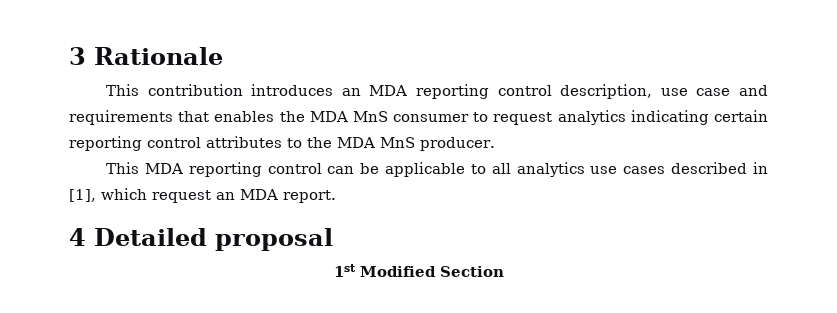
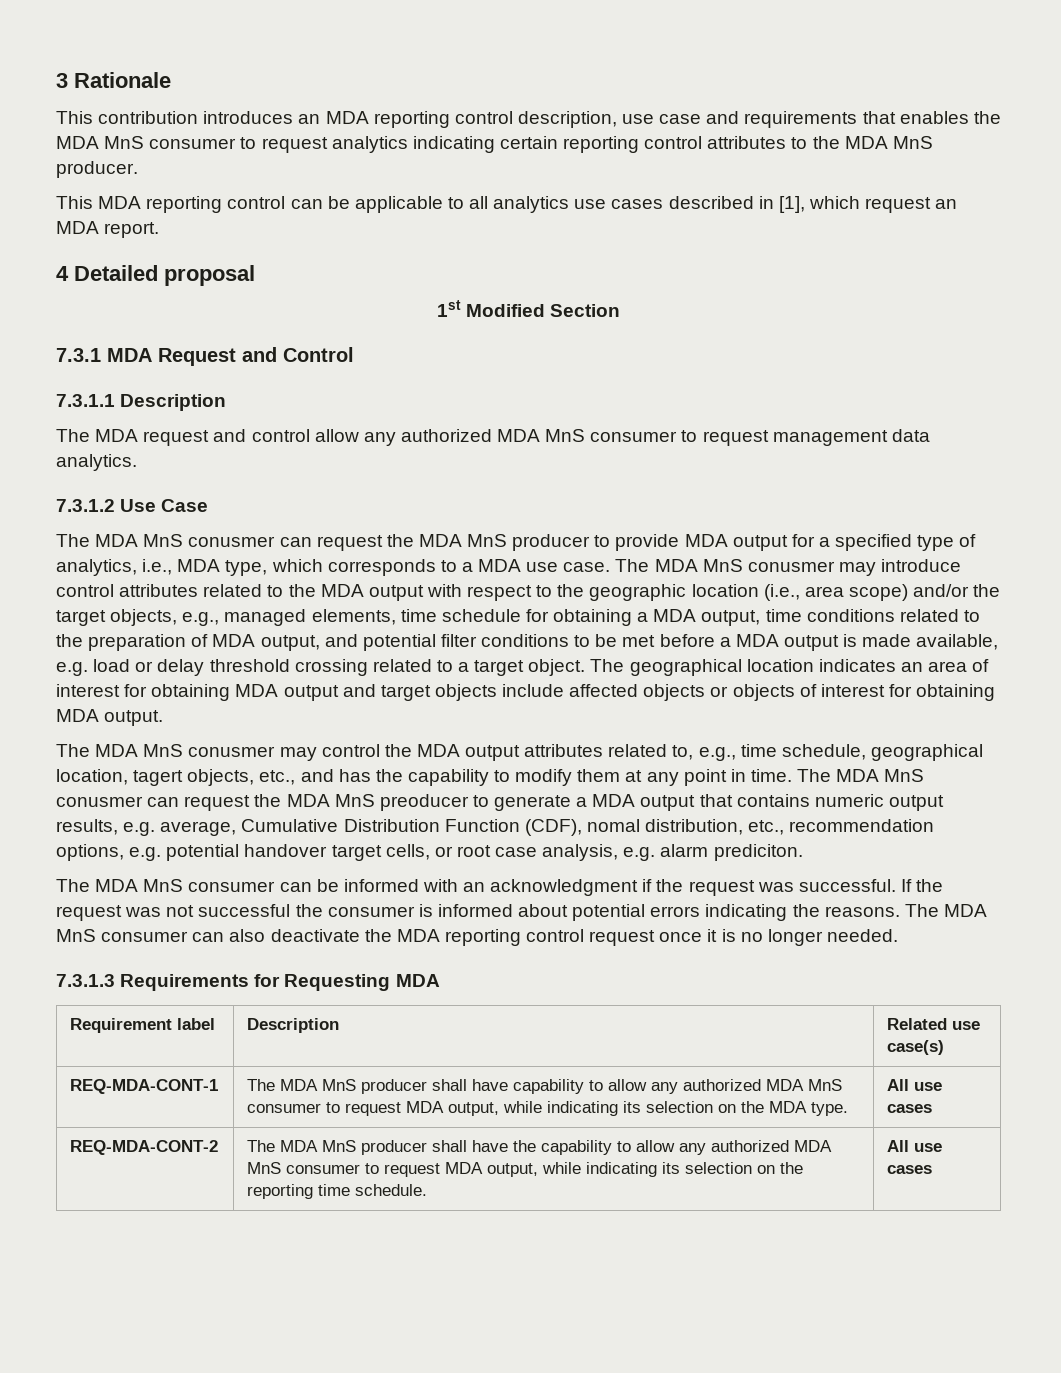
(504, 271) none -> [56,347,354,366] [56,394,227,411] [56,429,930,446] [56,454,137,471] [56,499,209,512] [56,534,977,551] [56,559,962,576] [56,584,1001,601] [56,609,980,626] [56,634,999,651] [56,659,990,676] [56,684,996,701] [56,709,164,726] [56,744,983,761] [56,769,925,786] [56,794,944,811] [56,819,935,836] [56,844,803,861] [56,879,944,896] [56,904,987,921] [56,929,898,946] [56,974,440,991] [70,1018,216,1033] [247,1018,340,1033] [887,1018,981,1030] [887,1040,945,1055] [70,1079,219,1094] [247,1079,843,1094] [247,1101,849,1116] [887,1079,943,1091] [887,1104,933,1113] [70,1140,219,1155] [247,1140,833,1155] [247,1162,804,1177] [247,1184,428,1199] [887,1140,943,1152] [887,1165,933,1174] // 7.3.1 MDA Request and Control // 7.3.1.1 Description // The MDA request and control allow any authorized MDA MnS consumer to request management data analytics. // 7.3.1.2 Use Case // The MDA MnS conusmer can request the MDA MnS producer to provide MDA output for a specified type of analytics, i.e., MDA type, which corresponds to a MDA use case. The MDA MnS conusmer may introduce control attributes related to the MDA output with respect to the geographic location (i.e., area scope) and/or the target objects, e.g., managed elements, time schedule for obtaining a MDA output, time conditions related to the preparation of MDA output, and potential filter conditions to be met before a MDA output is made available, e.g. load or delay threshold crossing related to a target object. The geographical location indicates an area of interest for obtaining MDA output and target objects include affected objects or objects of interest for obtaining MDA output. // The MDA MnS conusmer may control the MDA output attributes related to, e.g., time schedule, geographical location, tagert objects, etc., and has the capability to modify them at any point in time. The MDA MnS conusmer can request the MDA MnS preoducer to generate a MDA output that contains numeric output results, e.g. average, Cumulative Distribution Function (CDF), nomal distribution, etc., recommendation options, e.g. potential handover target cells, or root case analysis, e.g. alarm prediciton. // The MDA MnS consumer can be informed with an acknowledgment if the request was successful. If the request was not successful the consumer is informed about potential errors indicating the reasons. The MDA MnS consumer can also deactivate the MDA reporting control request once it is no longer needed. // 7.3.1.3 Requirements for Requesting MDA // Requirement label | Description | Related use case(s) // REQ-MDA-CONT-1 | The MDA MnS producer shall have capability to allow any authorized MDA MnS consumer to request MDA output, while indicating its selection on the MDA type. | All use cases // REQ-MDA-CONT-2 | The MDA MnS producer shall have the capability to allow any authorized MDA MnS consumer to request MDA output, while indicating its selection on the reporting time schedule. | All use cases

